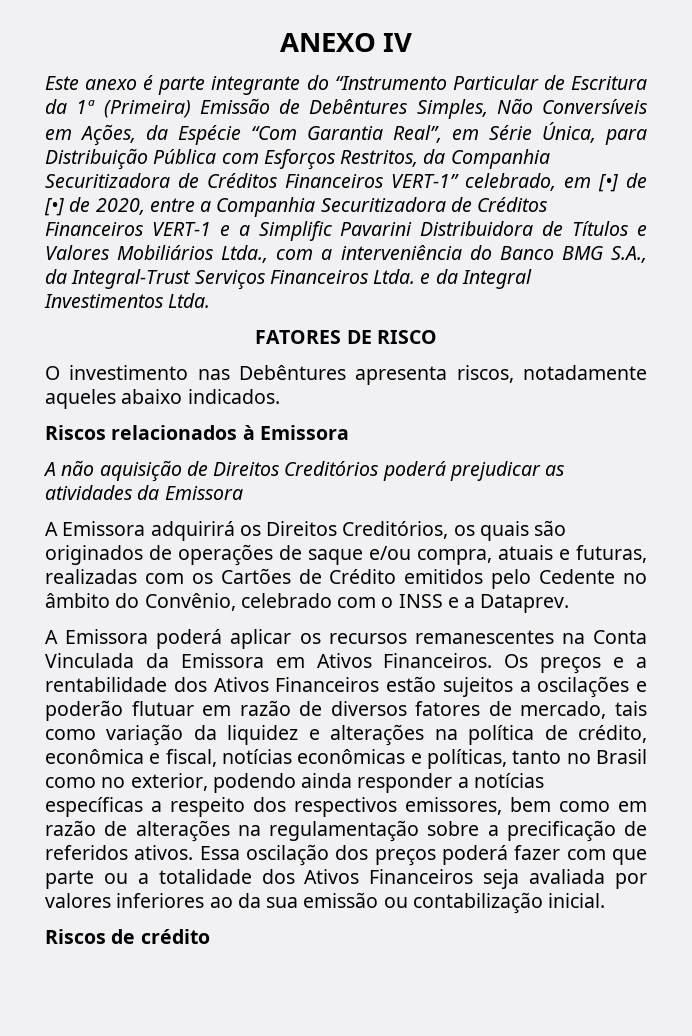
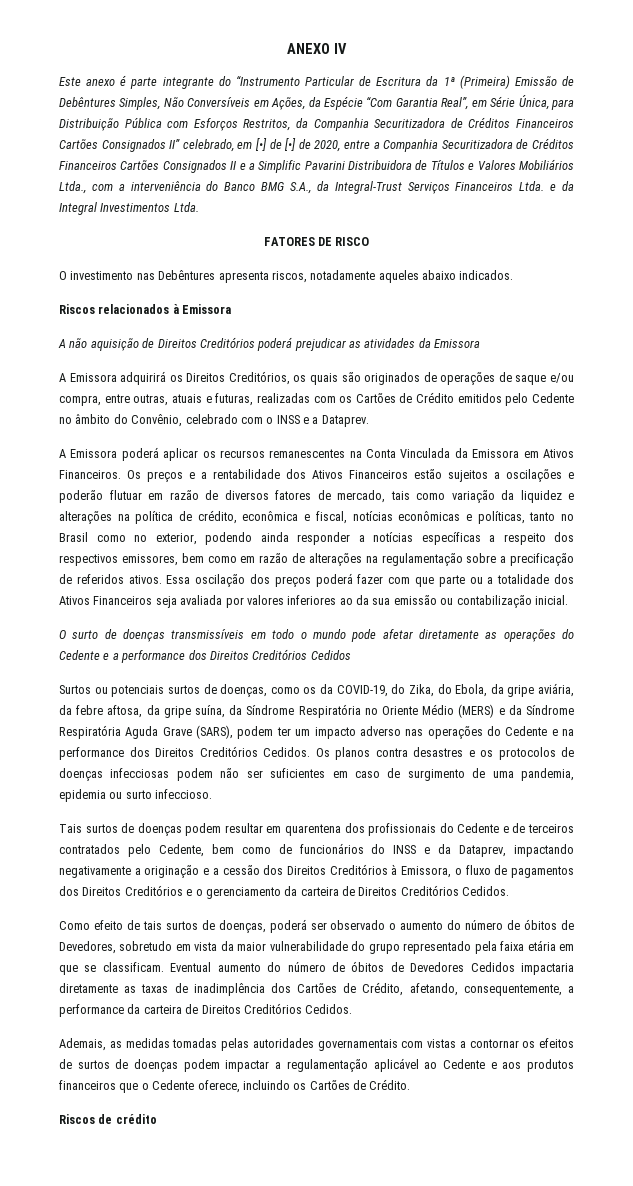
[391,174,459,188] VERT-1” -> [59,139,181,152] Cartões Consignados II”
[151,222,211,236] VERT-1 -> [120,160,237,173] Cartões Consignados II
(492, 557) none -> [104,394,169,406] entre outras,
(606, 900) none -> [59,629,574,642] [59,649,351,663] [59,683,574,697] [59,704,574,718] [59,725,574,739] [59,746,574,760] [59,768,574,781] [59,789,213,802] [59,823,574,836] [59,843,575,857] [59,864,574,878] [59,885,510,899] [59,919,574,933] [59,940,574,954] [59,961,575,975] [59,982,574,996] [59,1003,353,1017] [59,1038,574,1051] [59,1058,574,1072] [59,1079,411,1093] // O surto de doenças transmissíveis em todo o mundo pode afetar diretamente as operações do Cedente e a performance dos Direitos Creditórios Cedidos // Surtos ou potenciais surtos de doenças, como os da COVID-19, do Zika, do Ebola, da gripe aviária, da febre aftosa, da gripe suína, da Síndrome Respiratória no Oriente Médio (MERS) e da Síndrome Respiratória Aguda Grave (SARS), podem ter um impacto adverso nas operações do Cedente e na performance dos Direitos Creditórios Cedidos. Os planos contra desastres e os protocolos de doenças infecciosas podem não ser suficientes em caso de surgimento de uma pandemia, epidemia ou surto infeccioso. // Tais surtos de doenças podem resultar em quarentena dos profissionais do Cedente e de terceiros contratados pelo Cedente, bem como de funcionários do INSS e da Dataprev, impactando negativamente a originação e a cessão dos Direitos Creditórios à Emissora, o fluxo de pagamentos dos Direitos Creditórios e o gerenciamento da carteira de Direitos Creditórios Cedidos. // Como efeito de tais surtos de doenças, poderá ser observado o aumento do número de óbitos de Devedores, sobretudo em vista da maior vulnerabilidade do grupo representado pela faixa etária em que se classificam. Eventual aumento do número de óbitos de Devedores Cedidos impactaria diretamente as taxas de inadimplência dos Cartões de Crédito, afetando, consequentemente, a performance da carteira de Direitos Creditórios Cedidos. // Ademais, as medidas tomadas pelas autoridades governamentais com vistas a contornar os efeitos de surtos de doenças podem impactar a regulamentação aplicável ao Cedente e aos produtos financeiros que o Cedente oferece, incluindo os Cartões de Crédito.

